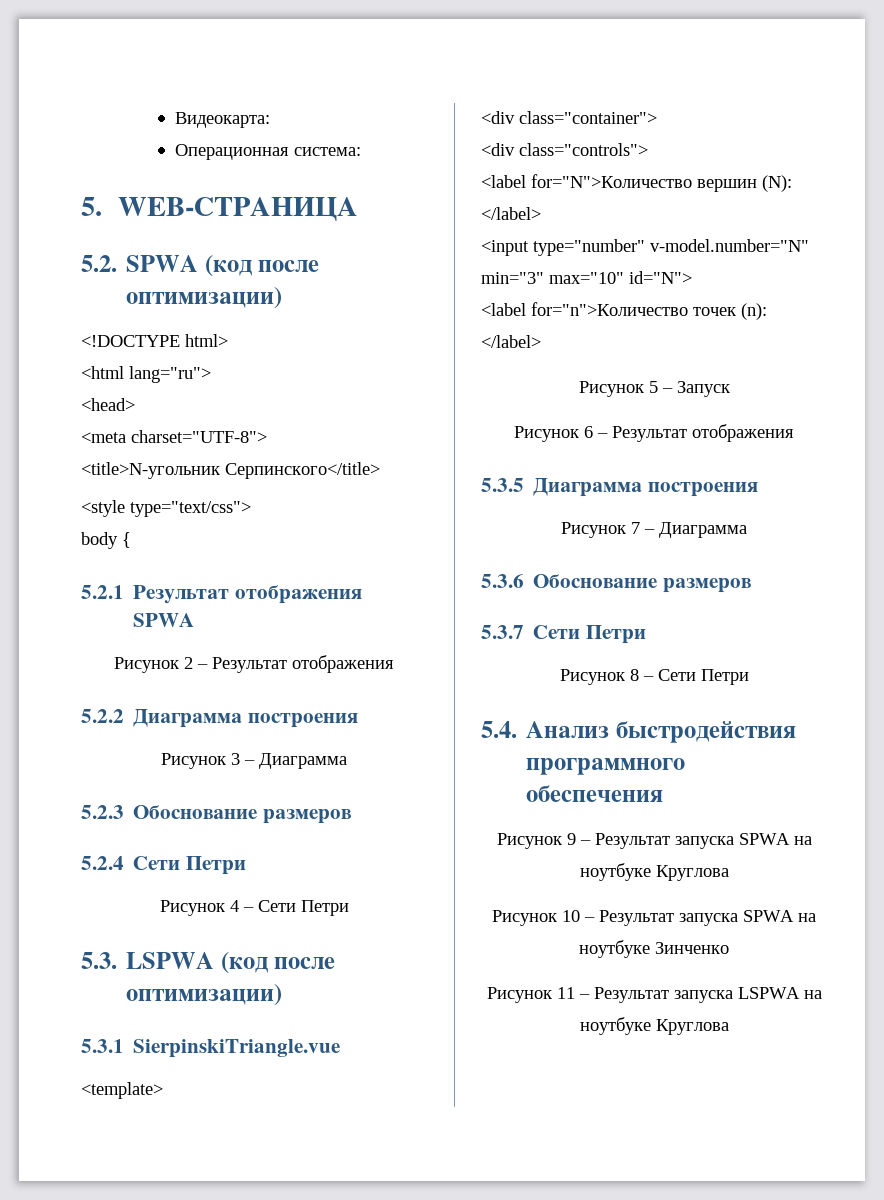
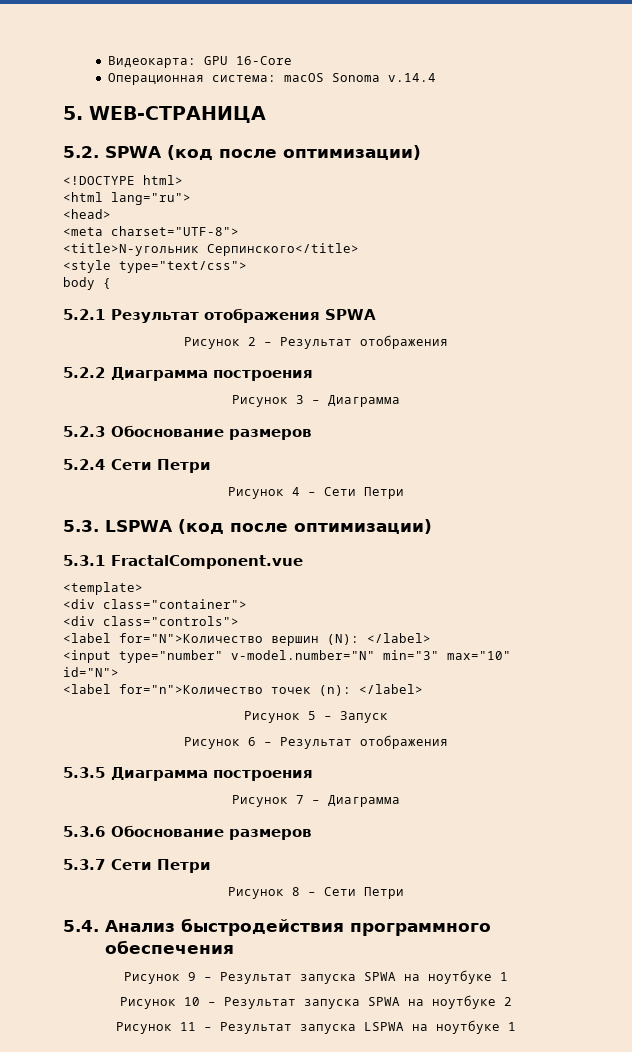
(270, 120) none -> [203,56,292,65] GPU 16-Core
(361, 151) none -> [283,73,436,82] macOS Sonoma v.14.4
[133,1039,341,1058] SierpinskiTriangle.vue -> [111,555,304,569] FractalComponent.vue
[655,865,729,881] Круглова -> [500,972,508,981] 1
[655,942,729,954] Зинченко -> [504,997,512,1006] 2
[655,1019,729,1035] Круглова -> [508,1022,516,1031] 1

